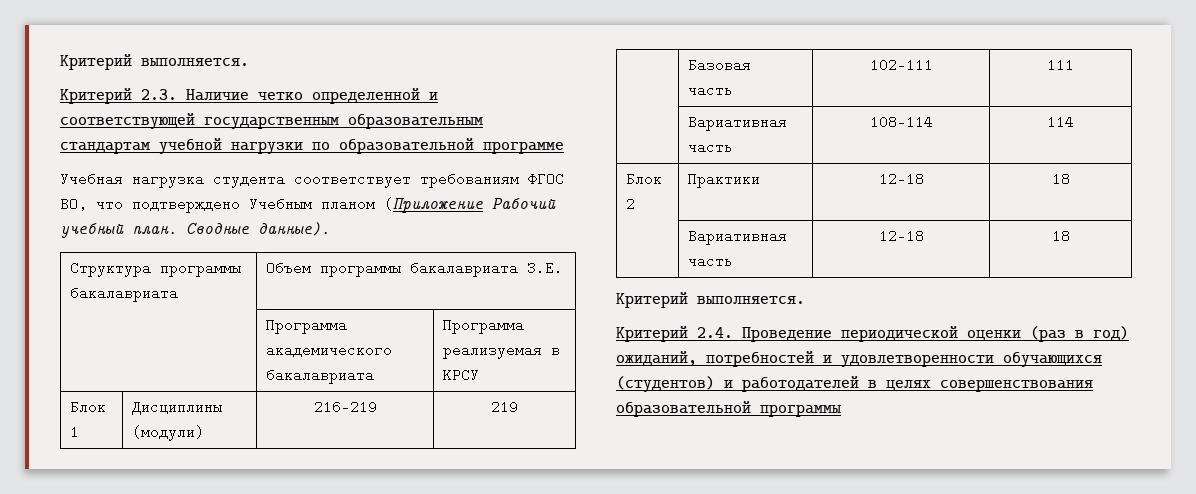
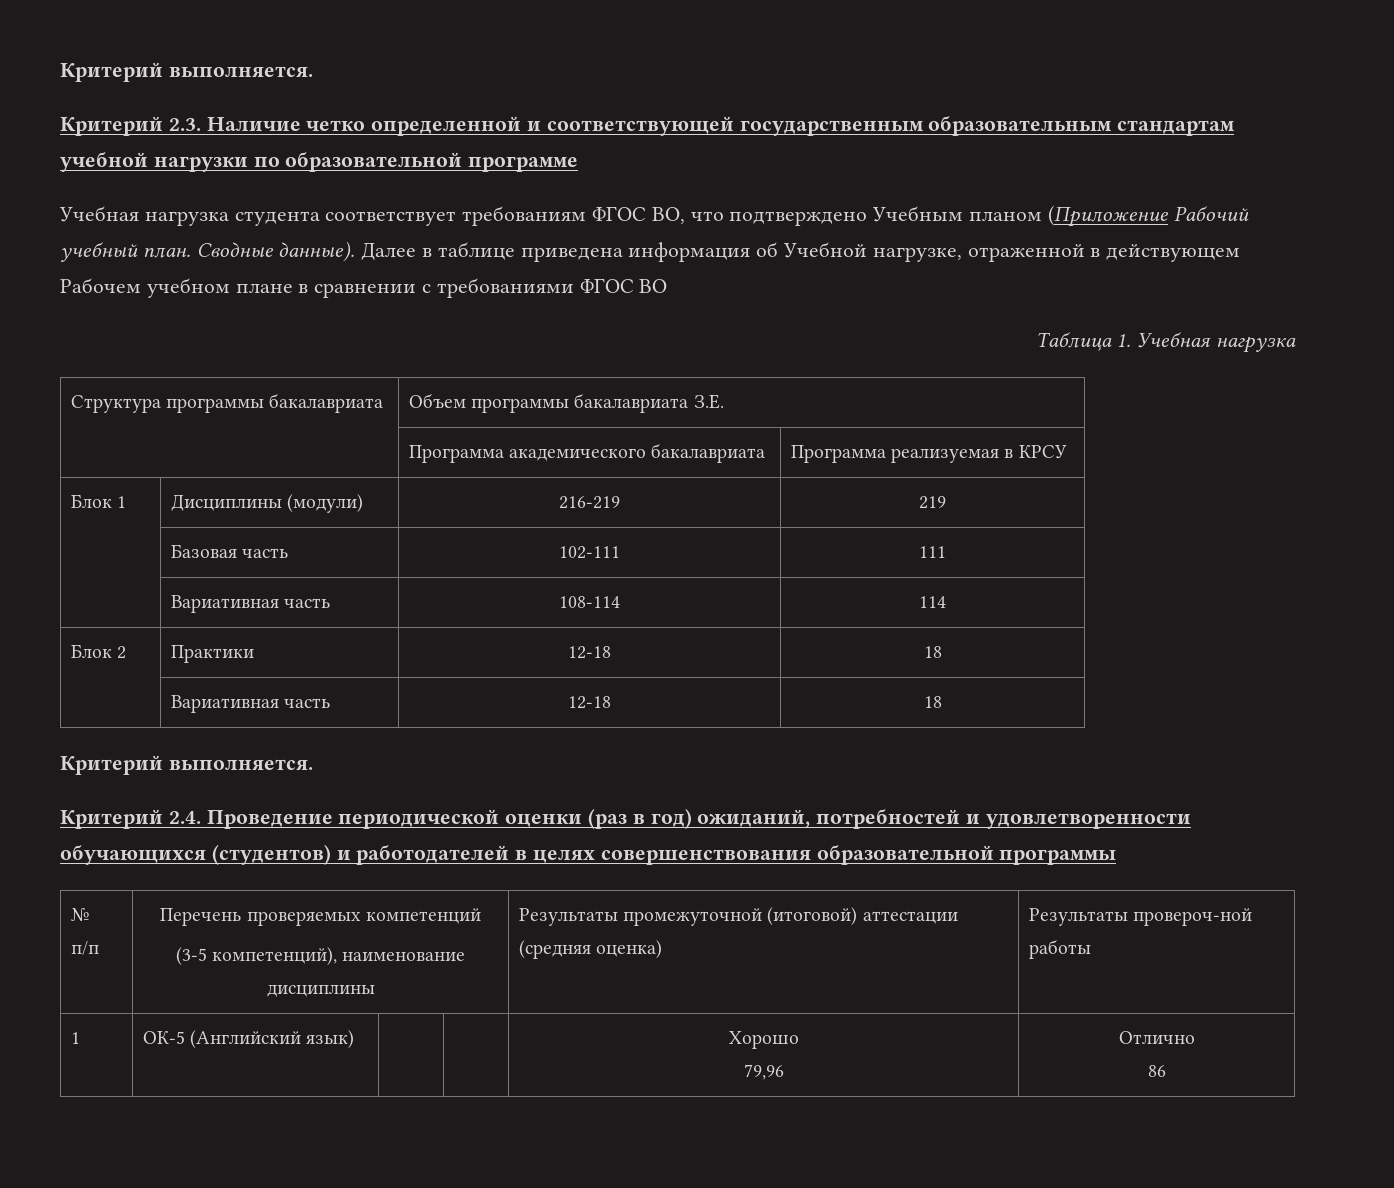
(330, 229) none -> [361,242,1241,262] [60,278,668,298] [1035,332,1297,353] Далее в таблице приведена информация об Учебной нагрузке, отраженной в действующем Рабочем учебном плане в сравнении с требованиями ФГОС ВО // Таблица 1. Учебная нагрузка
(841, 410) none -> [70,908,89,922] [70,941,99,955] [160,908,481,926] [175,947,466,965] [266,984,375,997] [518,907,958,926] [518,940,663,959] [1028,908,1253,926] [1028,939,1091,959] [70,1032,80,1044] [142,1030,355,1048] [728,1031,799,1049] [743,1064,784,1080] [1118,1031,1195,1044] [1147,1065,1166,1077] // № п/п | Перечень проверяемых компетенций // (3-5 компетенций), наименование дисциплины | Результаты промежуточной (итоговой) аттестации (средняя оценка) | Результаты провероч-ной работы // 1 | ОК-5 (Английский язык) | | | Хорошо // 79,96 | Отлично // 86

